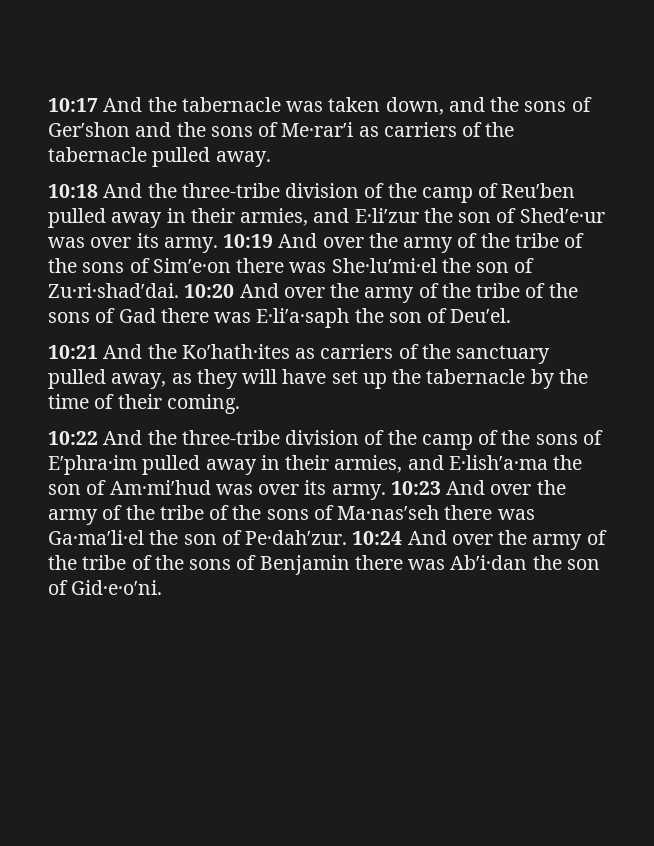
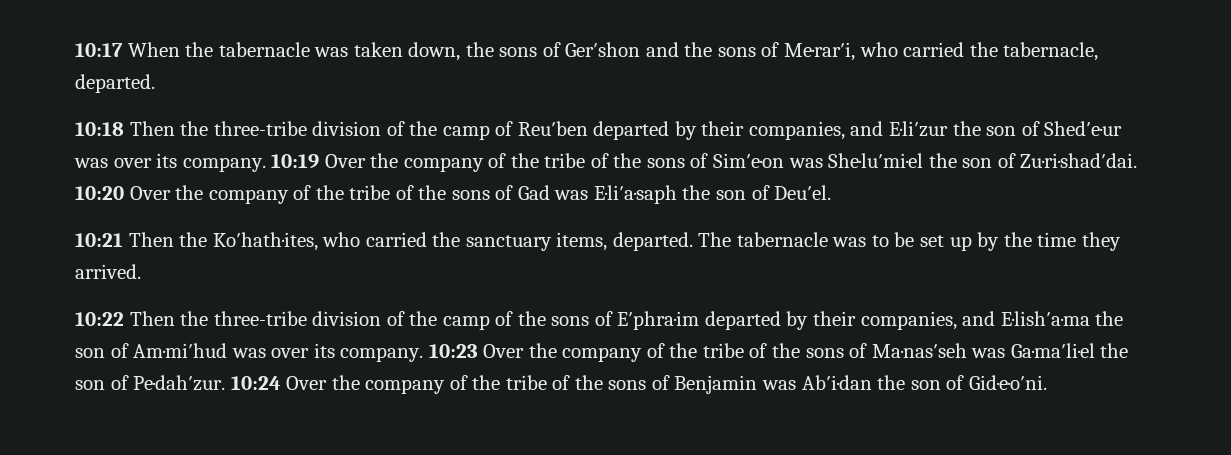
[103,97,143,112] And -> [127,42,180,57] When
[448,97,485,112] and -> (461, 51) none
[281,122,515,137] [48,147,271,167] Me·rar′i as carriers of the tabernacle pulled away. -> [784,42,1099,61] [75,74,155,93] Me·rar′i, who carried the tabernacle, departed.
[103,183,143,198] And -> [129,121,175,136] Then
[48,208,309,228] pulled away in their armies, -> [593,121,845,140] departed by their companies,
[163,233,454,253] army. 10:19 And over the army -> [182,153,484,172] company. 10:19 Over the company
[236,258,285,273] there -> (785, 160) none
[239,283,415,303] And over the army -> [129,185,289,204] Over the company
[160,308,209,323] there -> (550, 192) none
[103,344,551,364] [48,369,588,389] [48,394,240,414] And the Ko′hath·ites as carriers of the sanctuary pulled away, as they will have set up the tabernacle by the time of their coming. -> [128,232,1121,251] [75,264,141,279] Then the Ko′hath·ites, who carried the sanctuary items, departed. The tabernacle was to be set up by the time they arrived.
[103,430,143,445] And -> [129,311,175,326] Then
[142,455,403,475] pulled away in their armies, -> [704,311,957,330] departed by their companies,
[331,480,566,500] [48,509,98,525] army. 10:23 And over the army -> [340,343,643,362] company. 10:23 Over the company
[444,505,493,520] there -> (967, 350) none
[407,530,583,550] And over the army -> [286,375,446,394] Over the company
[354,555,403,570] there -> (758, 384) none

